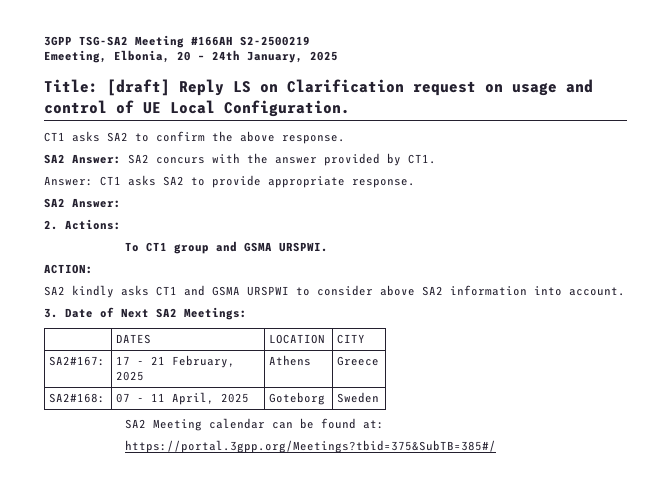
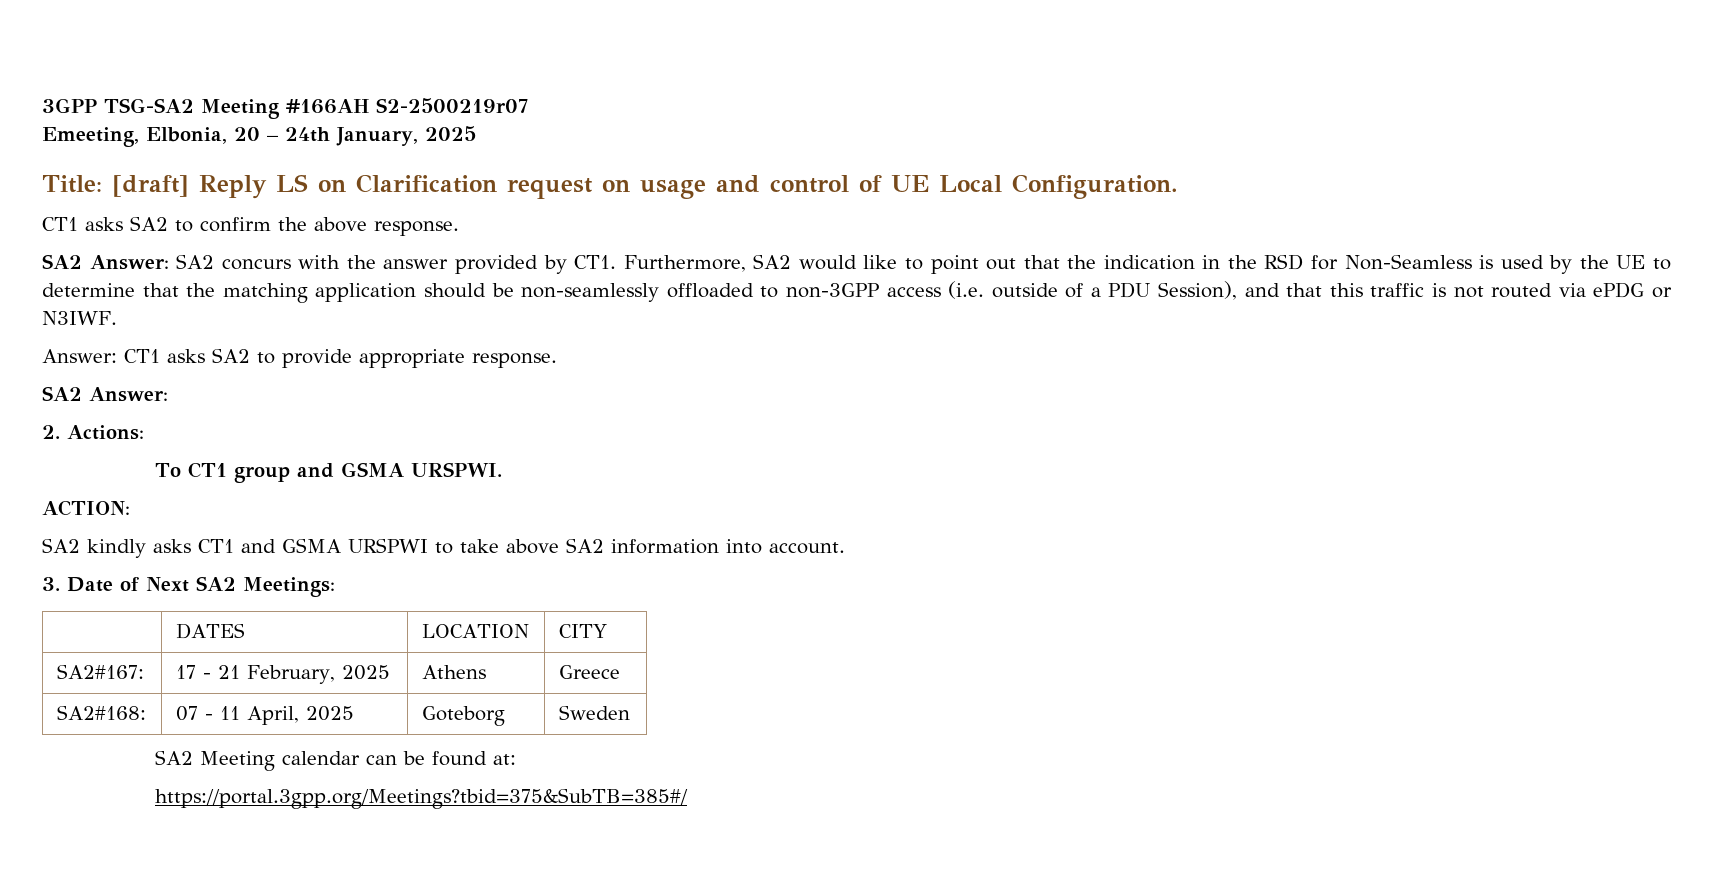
[240,36,310,46] S2-2500219 -> [376,98,528,113] S2-2500219r07
(436, 159) none -> [623,254,1671,274] [42,281,1673,303] [42,311,117,325] Furthermore, SA2 would like to point out that the indication in the RSD for Non-Seamless is used by the UE to determine that the matching application should be non-seamlessly offloaded to non-3GPP access (i.e. outside of a PDU Session), and that this traffic is not routed via ePDG or N3IWF.
[317,285,373,296] consider -> [460,539,499,553] take

